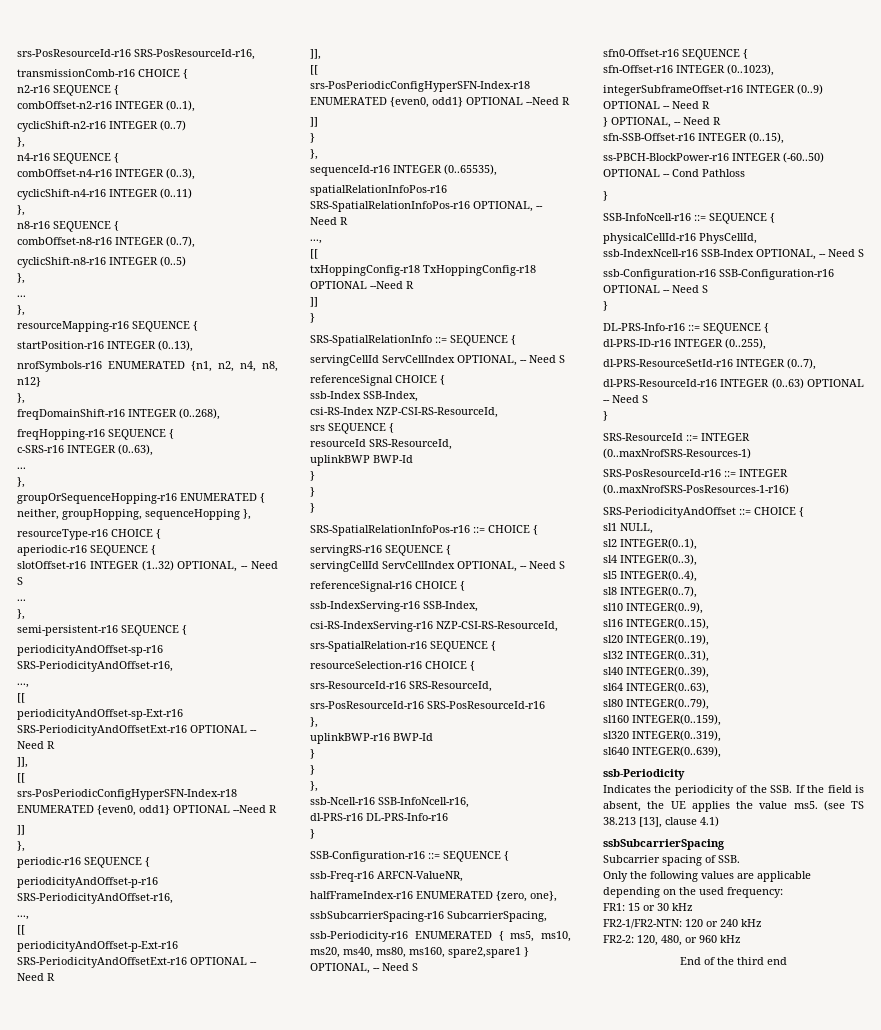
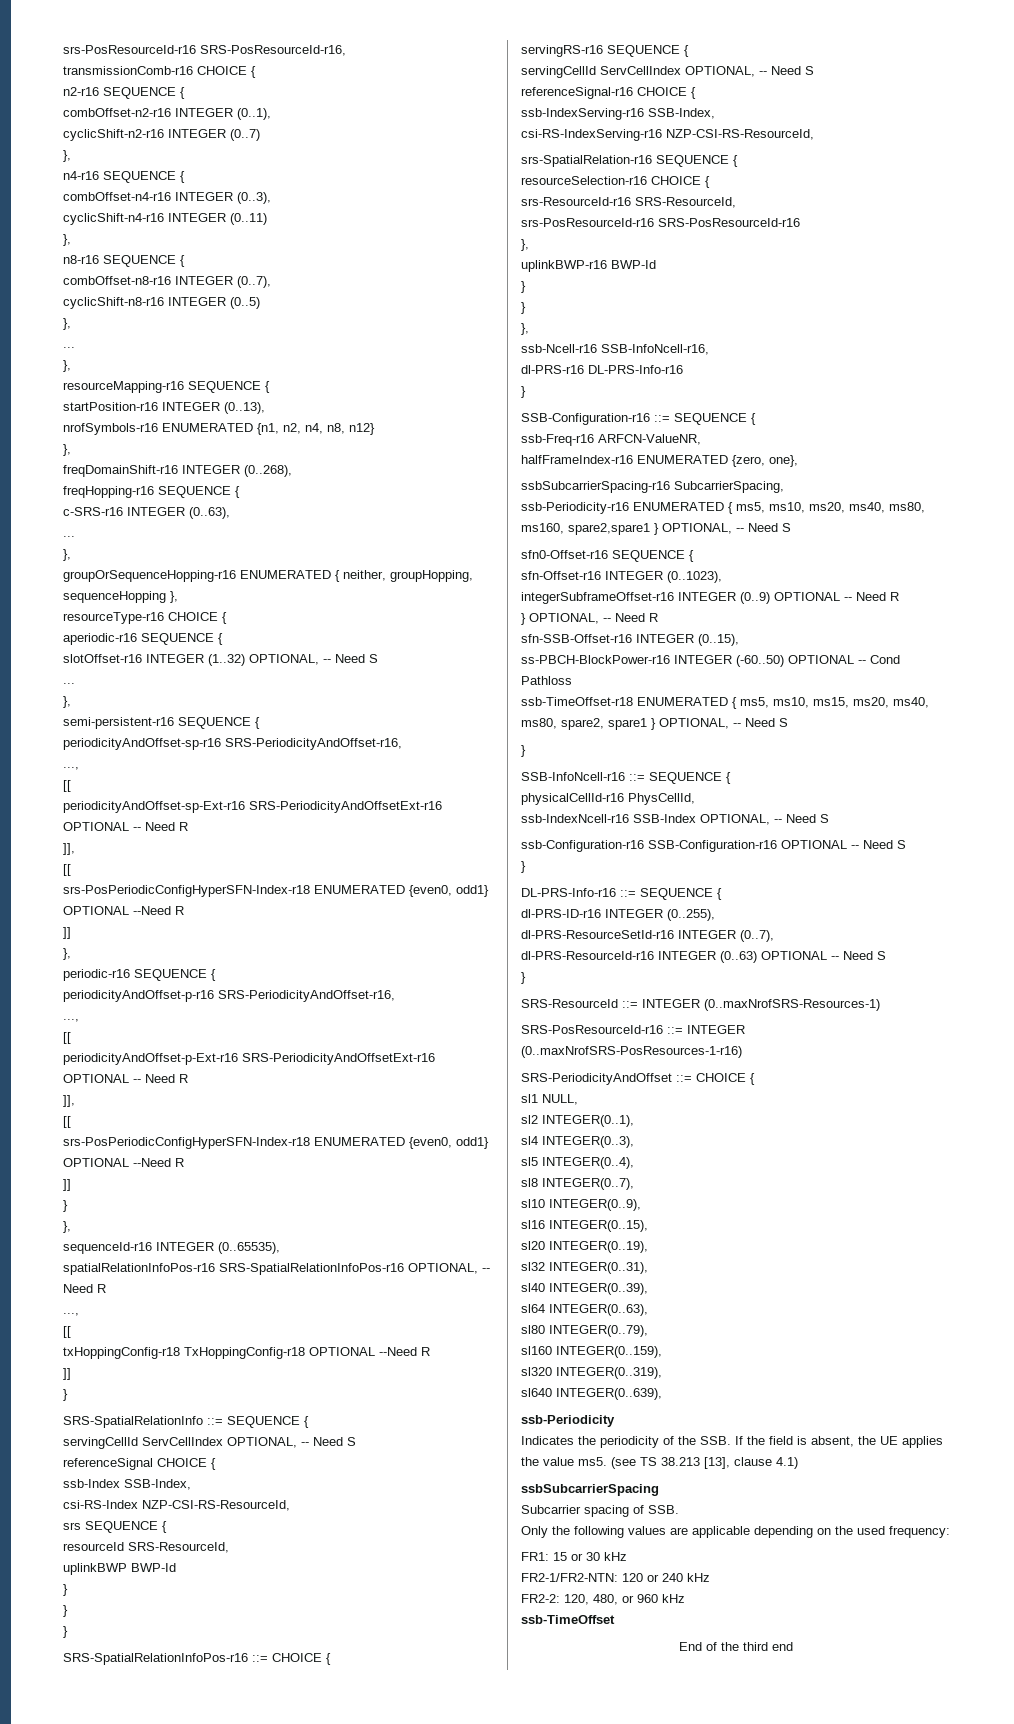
(745, 173) none -> [521,697,929,709] [521,718,788,730] // ssb-TimeOffset-r18 ENUMERATED { ms5, ms10, ms15, ms20, ms40, ms80, spare2, spare1 } OPTIONAL, -- Need S
(741, 939) none -> [521,1615,615,1624] // ssb-TimeOffset

